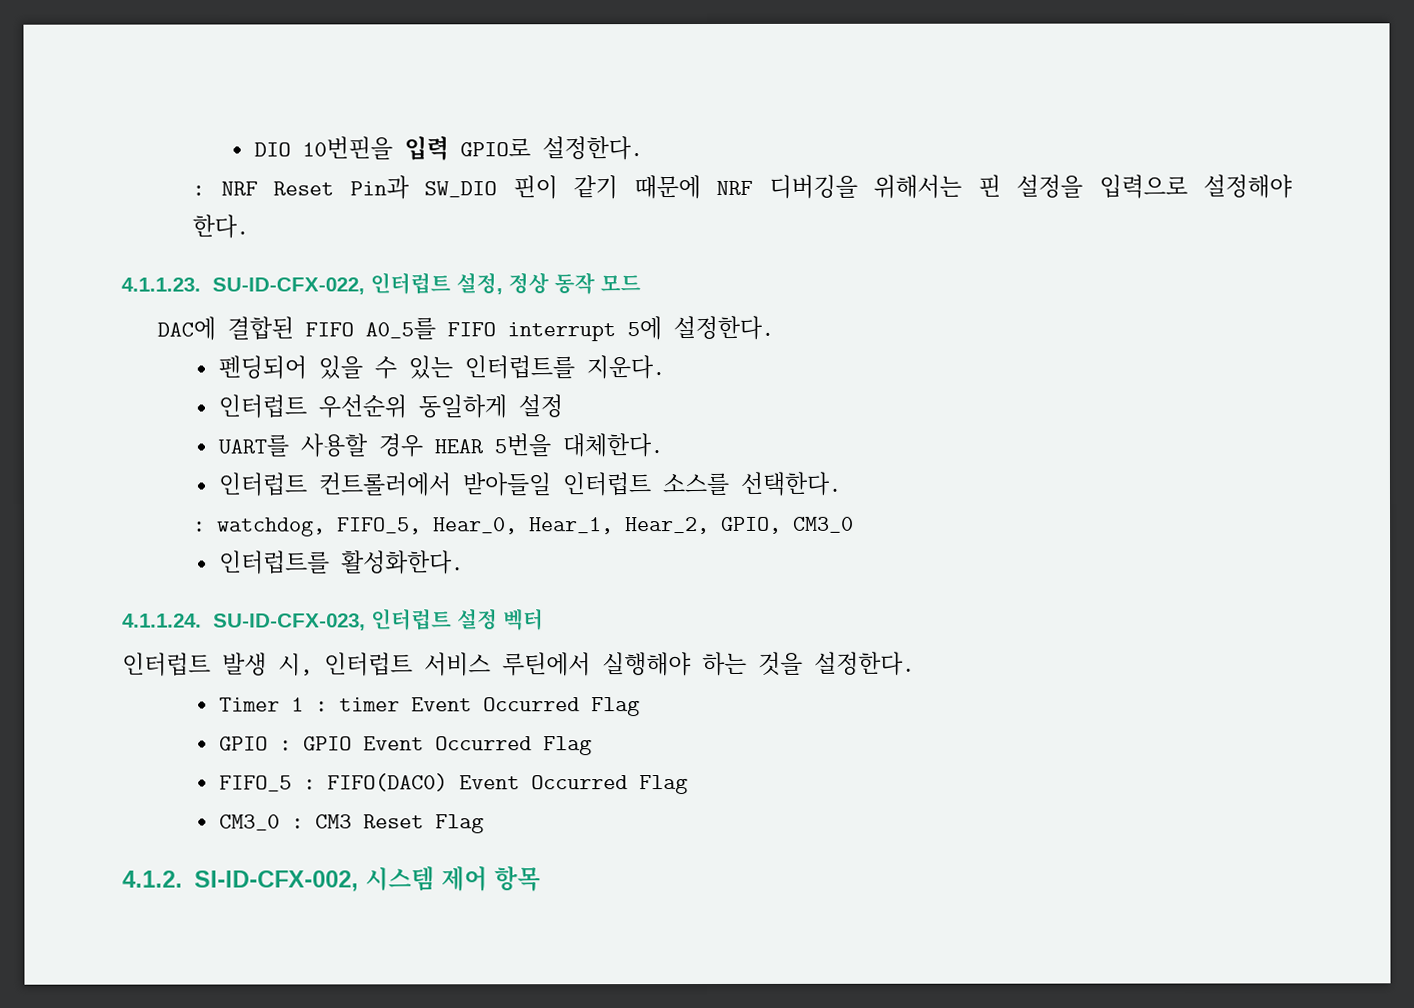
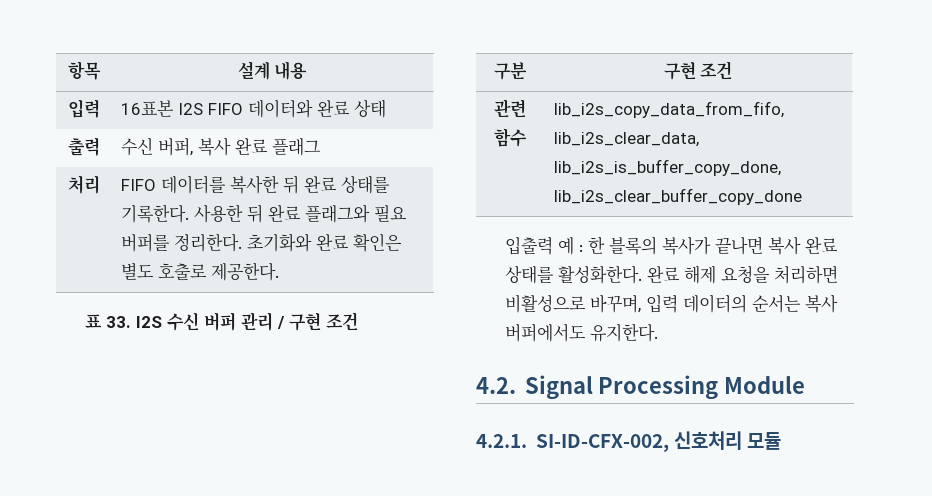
[253,136,643,161] [192,174,1293,200] [192,214,250,239] [121,272,641,295] [156,315,774,342] [217,355,665,380] [217,394,563,419] [217,433,663,458] [217,471,841,497] [193,516,855,537] [218,550,464,575] [122,608,544,631] [122,651,915,677] [218,697,640,717] [218,736,592,756] [218,773,688,795] [218,814,484,834] [122,866,541,892] DIO 10번핀을 입력 GPIO로 설정한다. // : NRF Reset Pin과 SW_DIO 핀이 같기 때문에 NRF 디버깅을 위해서는 핀 설정을 입력으로 설정해야 한다. // 4.1.1.23. SU-ID-CFX-022, 인터럽트 설정, 정상 동작 모드 // DAC에 결합된 FIFO A0_5를 FIFO interrupt 5에 설정한다. // 펜딩되어 있을 수 있는 인터럽트를 지운다. // 인터럽트 우선순위 동일하게 설정 // UART를 사용할 경우 HEAR 5번을 대체한다. // 인터럽트 컨트롤러에서 받아들일 인터럽트 소스를 선택한다. // : watchdog, FIFO_5, Hear_0, Hear_1, Hear_2, GPIO, CM3_0 // 인터럽트를 활성화한다. // 4.1.1.24. SU-ID-CFX-023, 인터럽트 설정 벡터 // 인터럽트 발생 시, 인터럽트 서비스 루틴에서 실행해야 하는 것을 설정한다. // Timer 1 : timer Event Occurred Flag // GPIO : GPIO Event Occurred Flag // FIFO_5 : FIFO(DAC0) Event Occurred Flag // CM3_0 : CM3 Reset Flag // 4.1.2. SI-ID-CFX-002, 시스템 제어 항목 -> [67,61,101,80] [237,61,308,80] [67,99,100,118] [120,99,386,118] [67,137,100,156] [120,137,321,156] [67,175,100,194] [120,175,390,194] [120,204,407,223] [120,233,402,252] [120,262,279,281] [84,312,358,331] [494,62,527,80] [663,61,733,80] [494,99,526,118] [494,128,527,147] [553,101,784,118] [553,132,699,147] [553,159,781,176] [553,188,802,205] [504,236,838,255] [504,265,838,284] [504,294,838,313] [504,323,658,342] [476,375,806,400] [476,431,781,452] 항목 | 설계 내용 // 입력 | 16표본 I2S FIFO 데이터와 완료 상태 // 출력 | 수신 버퍼, 복사 완료 플래그 // 처리 | FIFO 데이터를 복사한 뒤 완료 상태를 기록한다. 사용한 뒤 완료 플래그와 필요 버퍼를 정리한다. 초기화와 완료 확인은 별도 호출로 제공한다. // 표 33. I2S 수신 버퍼 관리 / 구현 조건 // 구분 | 구현 조건 // 관련 함수 | lib_i2s_copy_data_from_fifo, lib_i2s_clear_data, lib_i2s_is_buffer_copy_done, lib_i2s_clear_buffer_copy_done // 입출력 예 : 한 블록의 복사가 끝나면 복사 완료 상태를 활성화한다. 완료 해제 요청을 처리하면 비활성으로 바꾸며, 입력 데이터의 순서는 복사 버퍼에서도 유지한다. // 4.2. Signal Processing Module // 4.2.1. SI-ID-CFX-002, 신호처리 모듈

